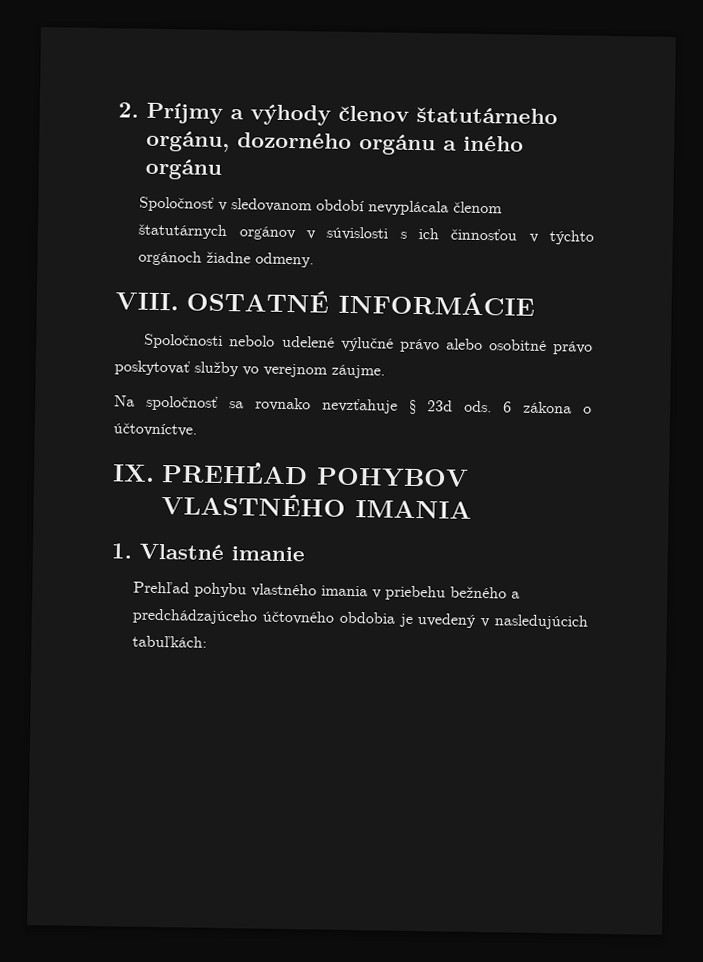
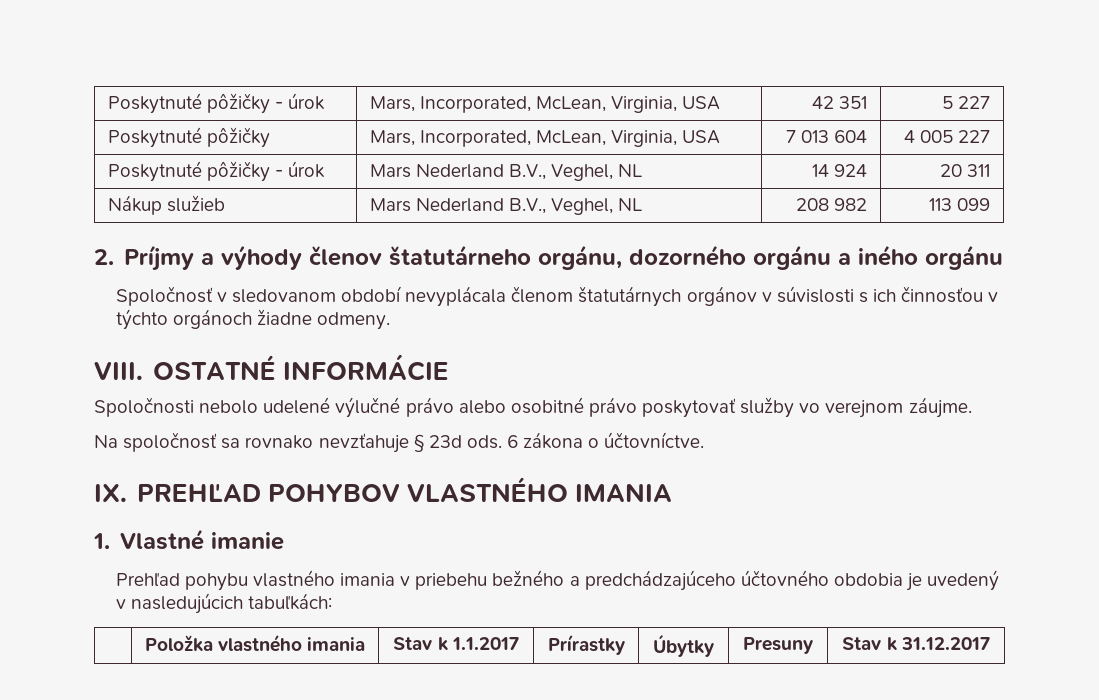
(118, 110) none -> [107,93,326,114] [369,96,721,113] [812,96,868,109] [942,96,991,109] [107,127,270,148] [369,130,721,147] [785,130,868,143] [903,130,991,143] [107,161,326,182] [369,164,643,181] [812,164,868,177] [940,164,991,177] [107,195,225,215] [369,198,643,215] [796,198,868,211] [929,198,991,211] Poskytnuté pôžičky - úrok | Mars, Incorporated, McLean, Virginia, USA | 42 351 | 5 227 // Poskytnuté pôžičky | Mars, Incorporated, McLean, Virginia, USA | 7 013 604 | 4 005 227 // Poskytnuté pôžičky - úrok | Mars Nederland B.V., Veghel, NL | 14 924 | 20 311 // Nákup služieb | Mars Nederland B.V., Veghel, NL | 208 982 | 113 099 //
(208, 641) none -> [144,634,366,652] [393,637,519,651] [547,634,625,655] [653,634,714,657] [743,637,813,654] [842,637,990,651] // | Položka vlastného imania | Stav k 1.1.2017 | Prírastky | Úbytky | Presuny | Stav k 31.12.2017

